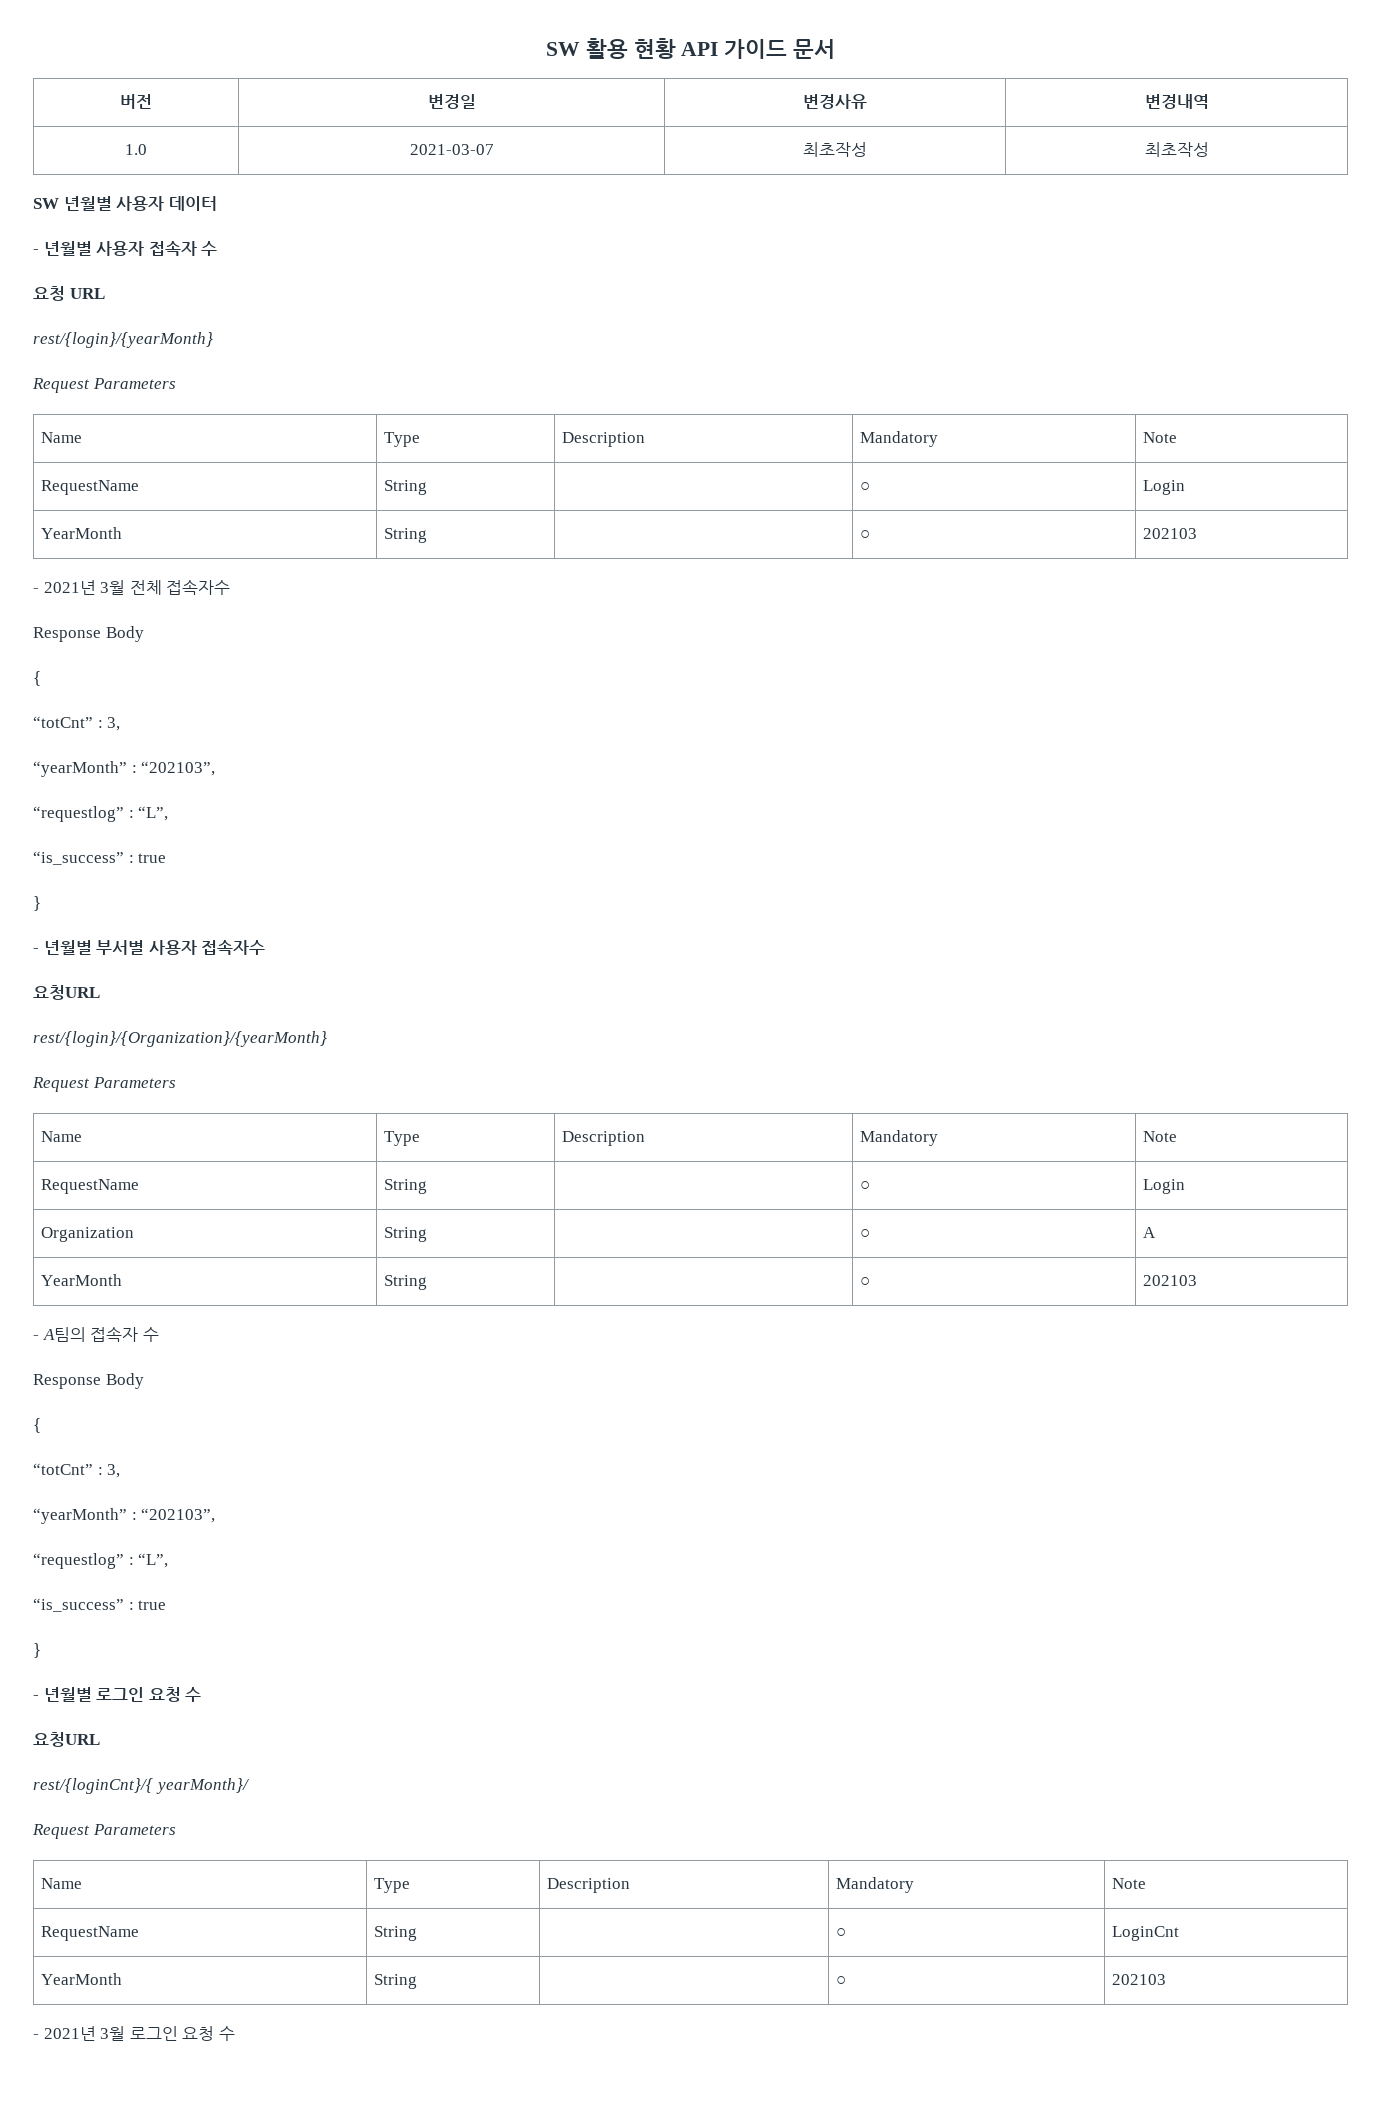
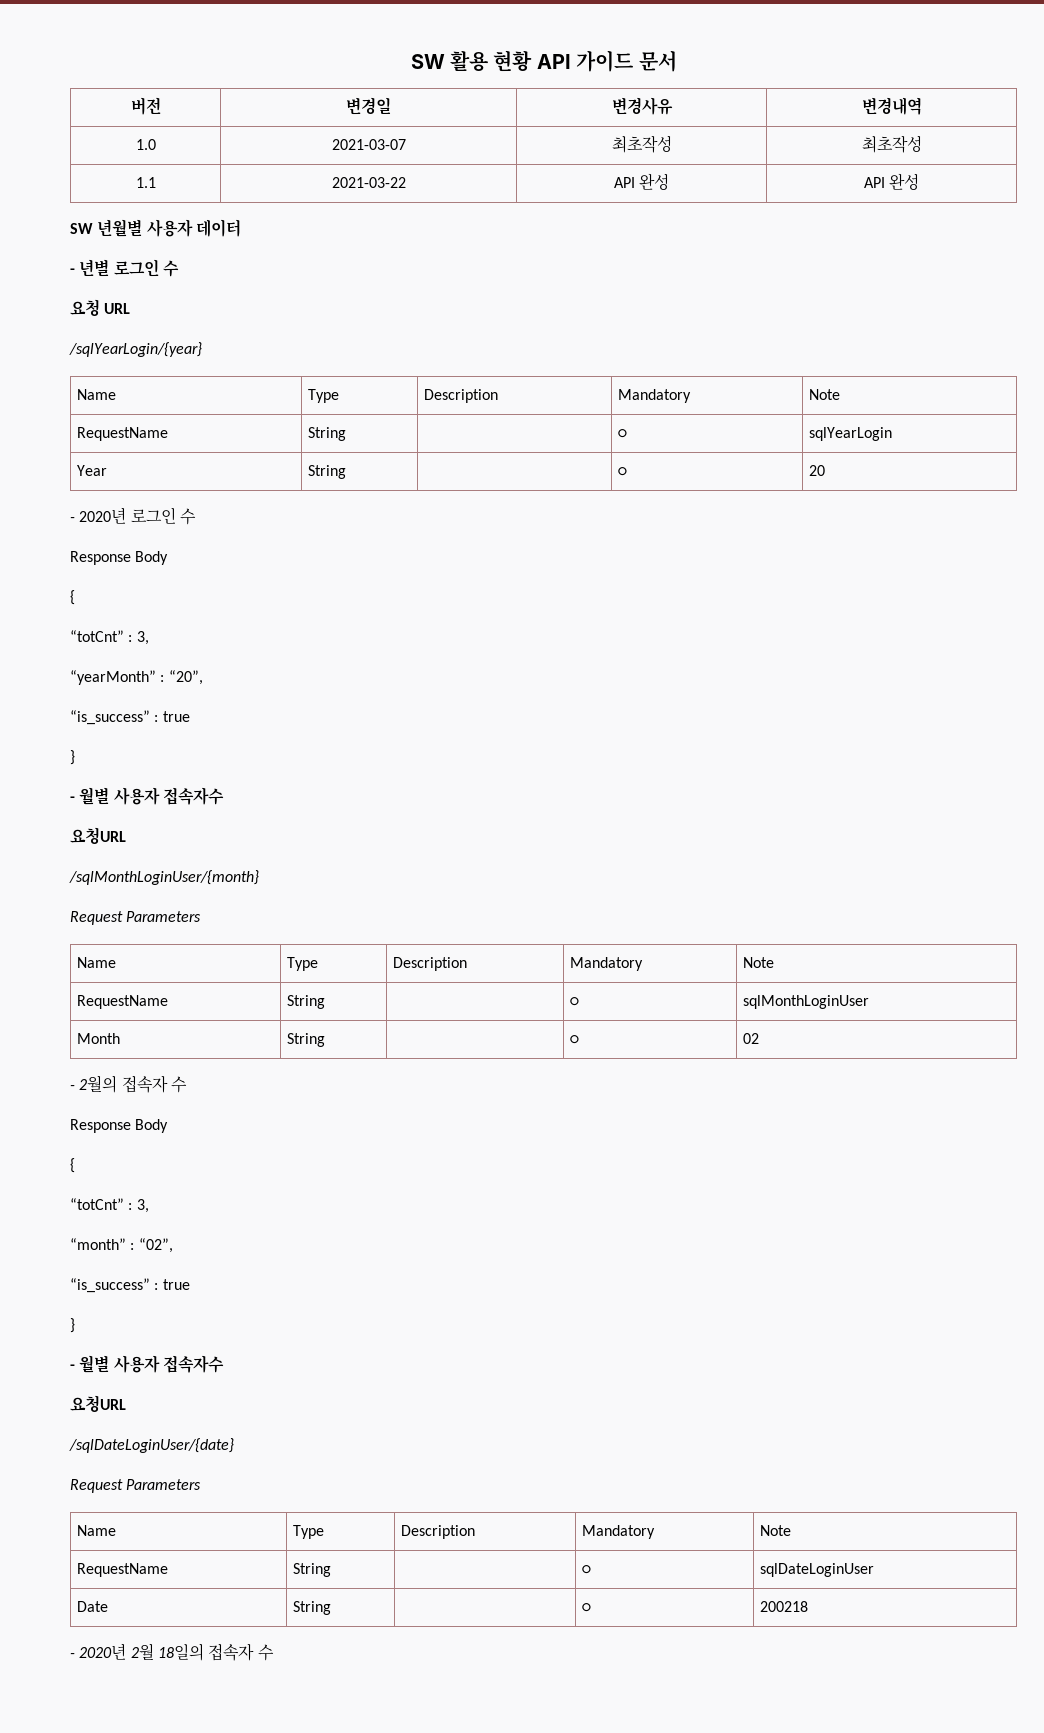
(1209, 149) none -> [135,177,156,188] [331,177,406,188] [613,173,670,190] [863,173,920,190] // 1.1 | 2021-03-22 | API 완성 | API 완성
[43,241,197,256] 년월별 사용자 접속자 -> [79,259,159,277] 년별 로그인
[33,332,213,348] rest/{login}/{yearMonth} -> [69,342,202,357] [77,389,117,400] [308,389,340,403] [424,389,499,403] [618,389,692,403] [809,389,841,400] [77,427,169,441] [308,427,347,441] [618,429,628,438] [809,427,893,441] [77,465,108,476] [308,465,347,479] [618,467,628,476] [809,465,826,476] [70,507,196,525] [70,551,169,565] [70,590,75,605] [70,630,149,645] [70,670,203,685] [70,710,190,725] [70,750,75,765] [70,787,224,805] [70,827,126,844] [69,870,259,885] /sqlYearLogin/{year} // Name | Type | Description | Mandatory | Note // RequestName | String | | ○ | sqlYearLogin // Year | String | | ○ | 20 // - 2020년 로그인 수 // Response Body // { // “totCnt” : 3, // “yearMonth” : “20”, // “is_success” : true // } // - 월별 사용자 접속자수 // 요청URL // /sqlMonthLoginUser/{month}
[1142,480,1185,495] [40,527,122,539] [383,528,427,543] [859,530,870,539] [1142,528,1197,539] [33,579,231,595] [33,626,144,642] [33,671,41,686] [33,716,121,731] [33,761,216,777] [33,806,169,822] [33,851,167,865] [33,896,41,911] [33,940,266,955] [33,985,100,1000] [33,1031,327,1047] Login // YearMonth | String | | ○ | 202103 // - 2021년 3월 전체 접속자수 // Response Body // { // “totCnt” : 3, // “yearMonth” : “202103”, // “requestlog” : “L”, // “is_success” : true // } // - 년월별 부서별 사용자 접속자수 // 요청URL // rest/{login}/{Organization}/{yearMonth} -> [743,995,870,1009] [77,1033,121,1044] [287,1033,326,1047] [570,1035,580,1044] [743,1033,760,1044] [70,1075,187,1093] [70,1119,169,1133] [70,1158,75,1173] [70,1198,149,1213] [70,1238,173,1253] [70,1278,190,1293] [70,1318,75,1333] [70,1355,224,1373] [70,1395,126,1412] [69,1438,234,1453] sqlMonthLoginUser // Month | String | | ○ | 02 // - 2월의 접속자 수 // Response Body // { // “totCnt” : 3, // “month” : “02”, // “is_success” : true // } // - 월별 사용자 접속자수 // 요청URL // /sqlDateLoginUser/{date}
[1142,1179,1185,1194] [40,1227,134,1242] [383,1227,427,1242] [859,1229,870,1238] [1142,1227,1156,1238] [40,1274,122,1286] [383,1275,427,1290] [859,1277,870,1286] [1142,1275,1197,1286] [33,1326,159,1342] [33,1373,144,1389] [33,1418,41,1433] [33,1463,121,1478] [33,1508,216,1524] [33,1553,169,1569] [33,1598,167,1612] [33,1643,41,1658] [33,1687,202,1702] [33,1732,100,1747] [33,1778,250,1794] [32,1824,176,1839] [40,1878,82,1889] [373,1878,410,1893] [546,1878,630,1893] [835,1877,914,1893] [1111,1878,1146,1889] [40,1926,139,1941] [373,1926,417,1941] [835,1928,846,1937] [1111,1926,1179,1941] [40,1973,122,1985] [373,1974,417,1989] [835,1976,846,1985] [1111,1974,1166,1985] [33,2026,215,2041] Login // Organization | String | | ○ | A // YearMonth | String | | ○ | 202103 // - A팀의 접속자 수 // Response Body // { // “totCnt” : 3, // “yearMonth” : “202103”, // “requestlog” : “L”, // “is_success” : true // } // - 년월별 로그인 요청 수 // 요청URL // rest/{loginCnt}/{ yearMonth}/ // Request Parameters // Name | Type | Description | Mandatory | Note // RequestName | String | | ○ | LoginCnt // YearMonth | String | | ○ | 202103 // - 2021년 3월 로그인 요청 -> [760,1563,875,1577] [77,1601,109,1612] [293,1601,332,1615] [582,1603,592,1612] [760,1601,809,1612] [70,1643,255,1661] sqlDateLoginUser // Date | String | | ○ | 200218 // - 2020년 2월 18일의 접속자

